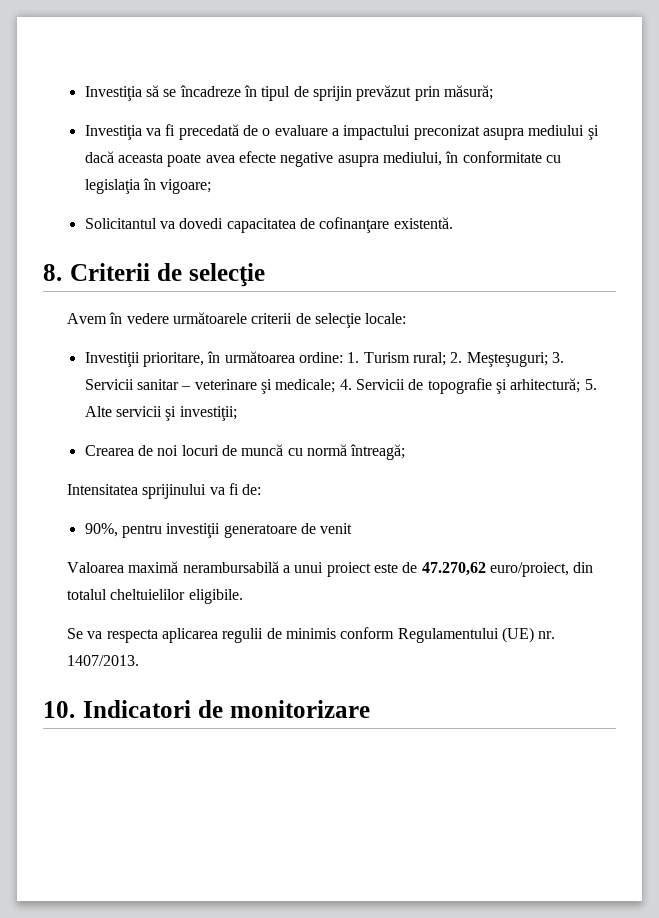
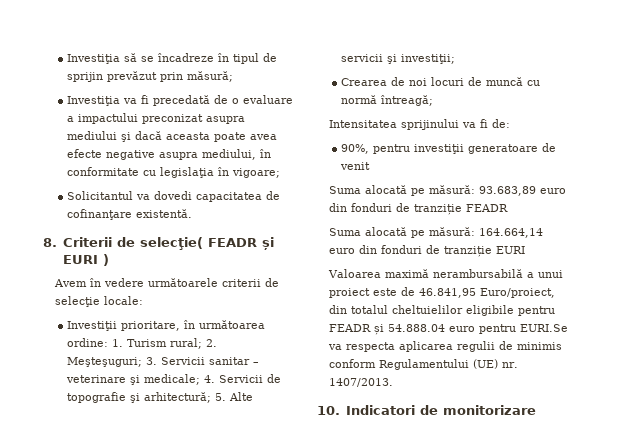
[188,263,265,287] selecţie -> [139,237,274,250] [62,254,109,266] selecţie( FEADR și EURI )
(353, 528) none -> [329,185,567,196] [329,203,509,215] [329,227,544,238] [329,245,526,257] // Suma alocată pe măsură: 93.683,89 euro din fonduri de tranziție FEADR // Suma alocată pe măsură: 164.664,14 euro din fonduri de tranziție EURI
[421,562,569,577] 47.270,62 euro/proiect, -> [419,288,556,298] 46.841,95 Euro/proiect,
[188,589,243,604] [67,628,84,639] eligibile. // Se -> [466,305,556,316] [329,324,569,335] eligibile pentru FEADR și 54.888.04 euro pentru EURI.Se

